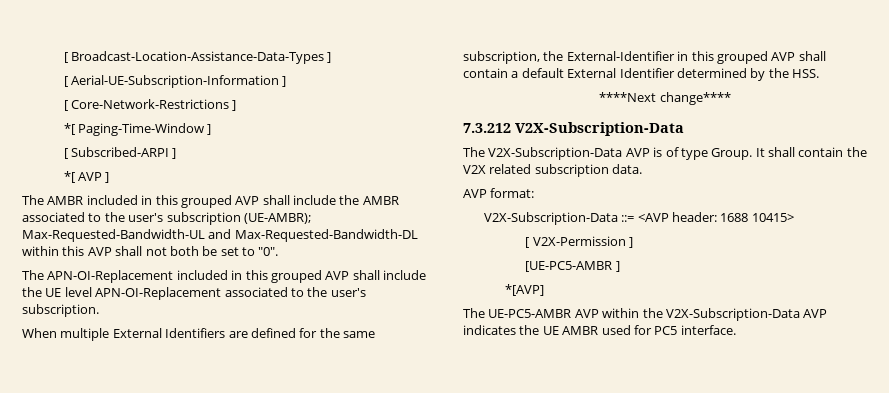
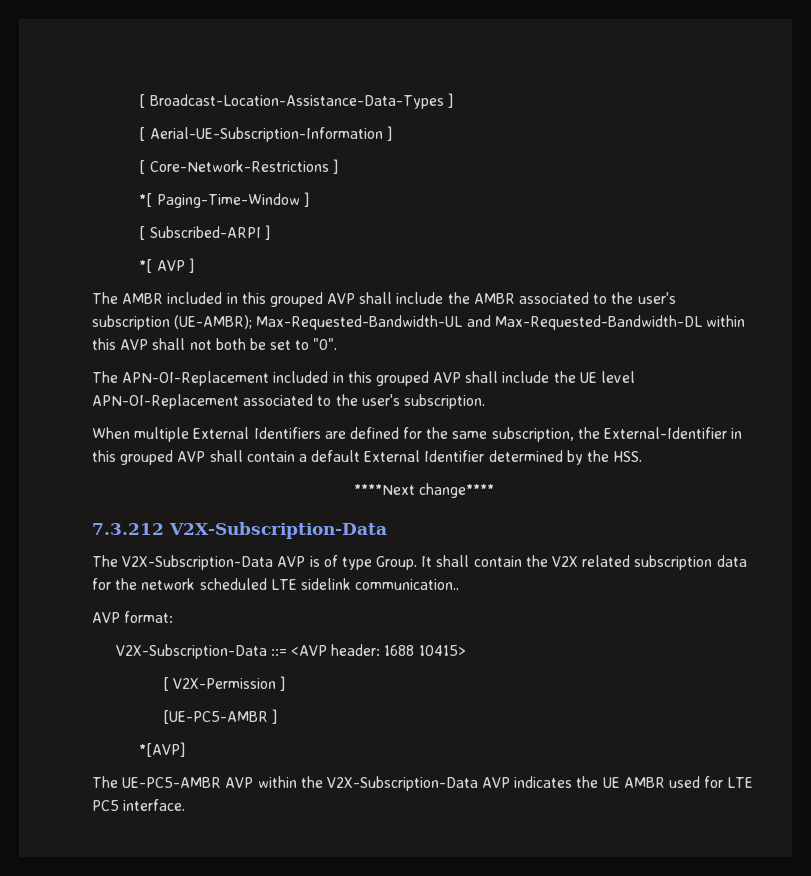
[612,164,643,174] data. -> [716,555,747,567] [92,578,460,590] data for the network scheduled LTE sidelink communication..
(652, 330) none -> [727,777,754,788] LTE

